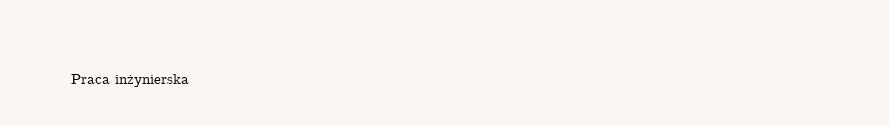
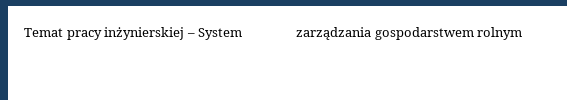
[71,74,189,87] Praca inżynierska -> [24,27,523,40] Temat pracy inżynierskiej – System zarządzania gospodarstwem rolnym

